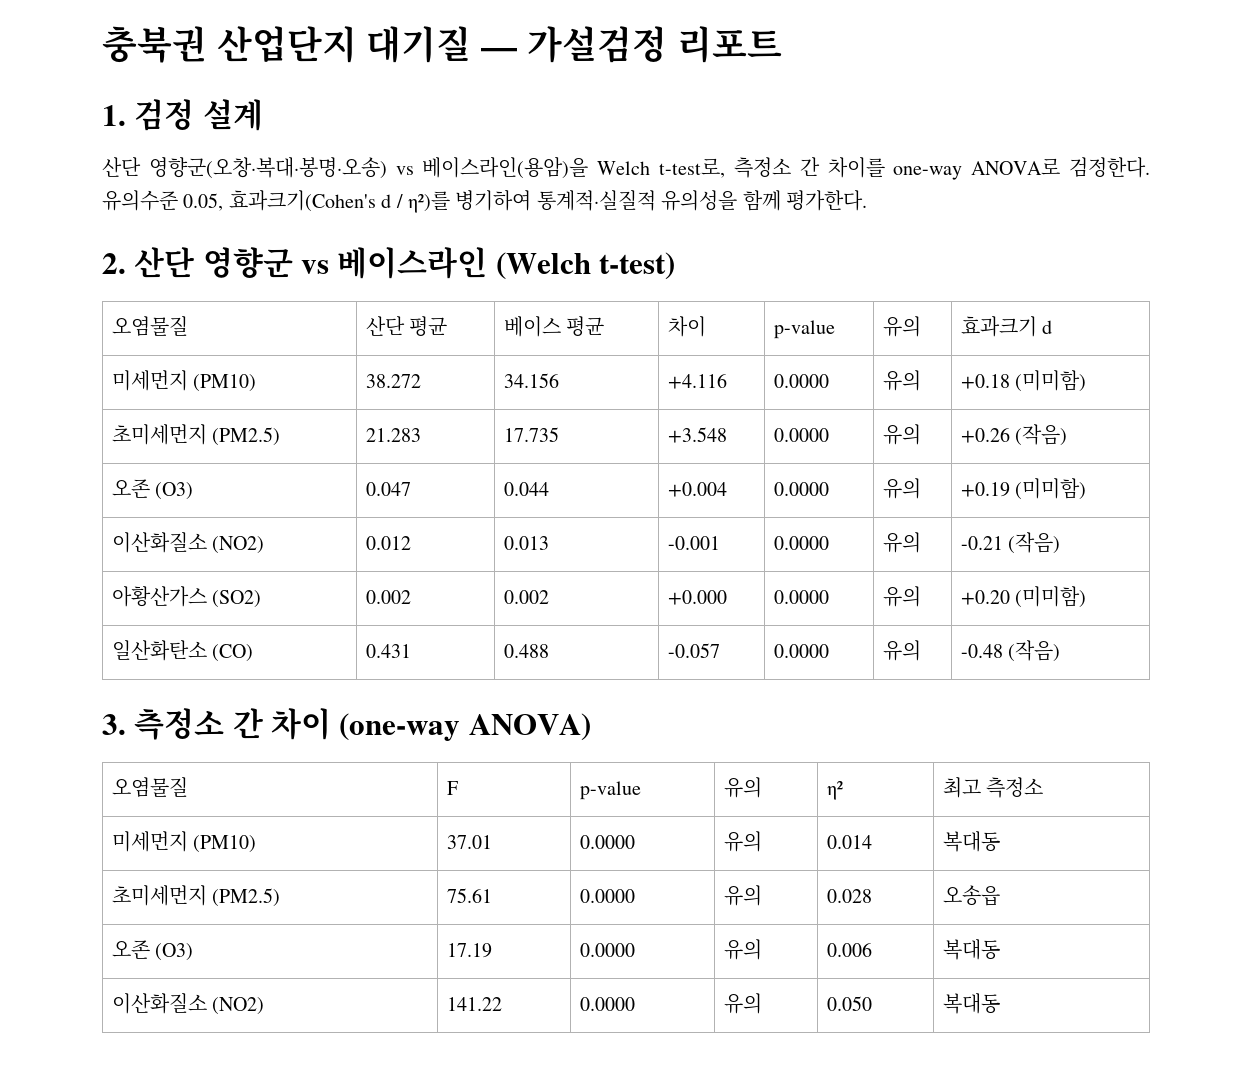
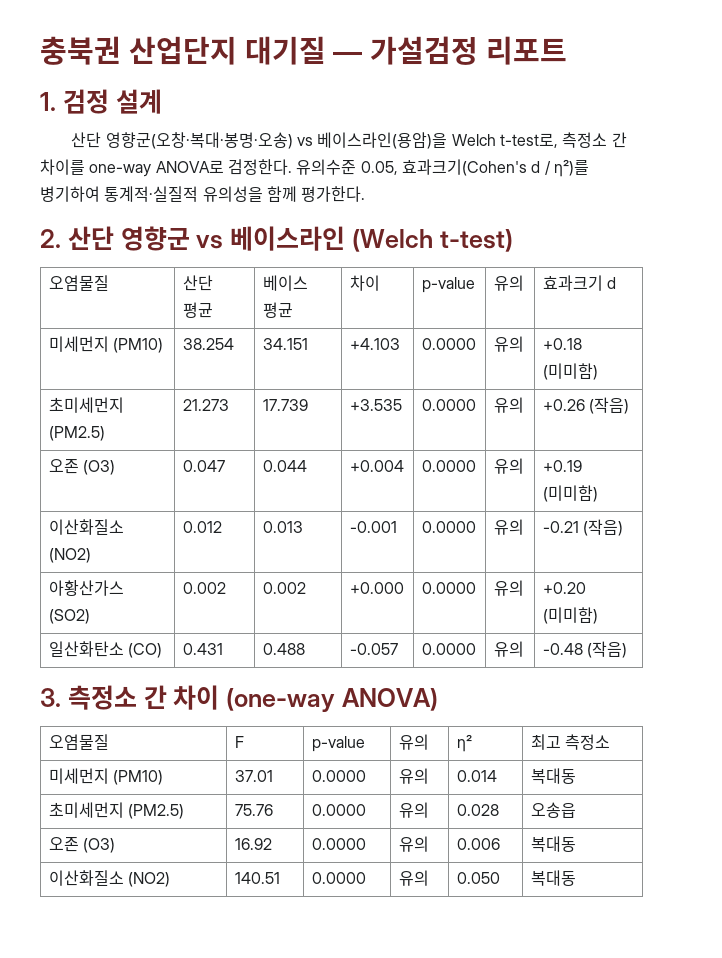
[365,374,421,388] [503,373,559,388] [667,373,727,389] 38.272 | 34.156 | +4.116 -> [182,338,234,350] [262,338,308,350] [349,338,400,350] 38.254 | 34.151 | +4.103
[365,428,421,442] [503,427,559,442] [667,427,727,443] 21.283 | 17.735 | +3.548 -> [182,399,229,411] [262,399,308,411] [349,399,402,411] 21.273 | 17.739 | +3.535
[446,888,492,903] 75.61 -> [234,804,273,816] 75.76
[446,943,492,958] 17.19 -> [234,838,272,850] 16.92
[446,997,502,1011] 141.22 -> [234,872,280,884] 140.51

